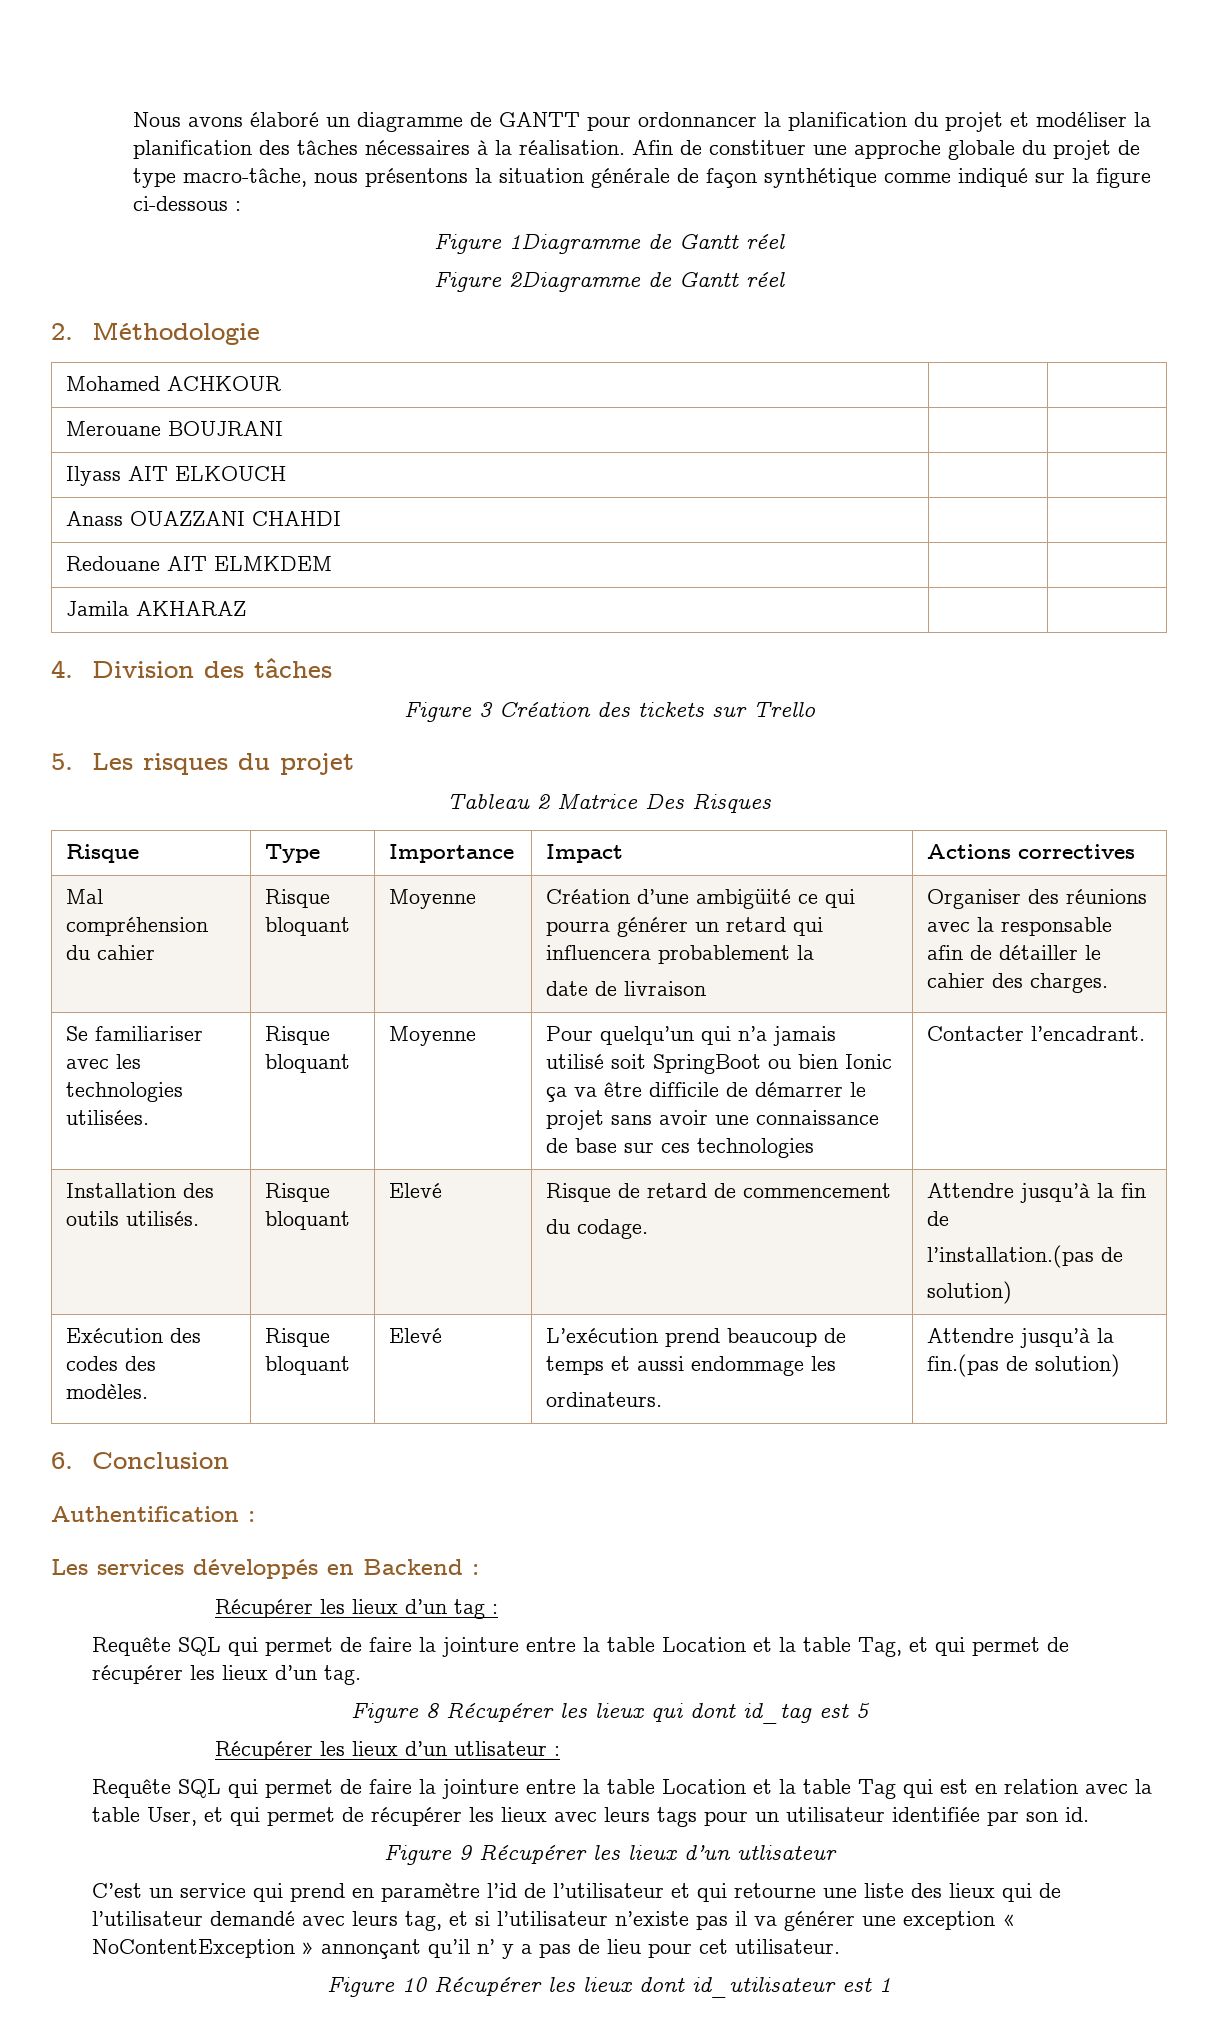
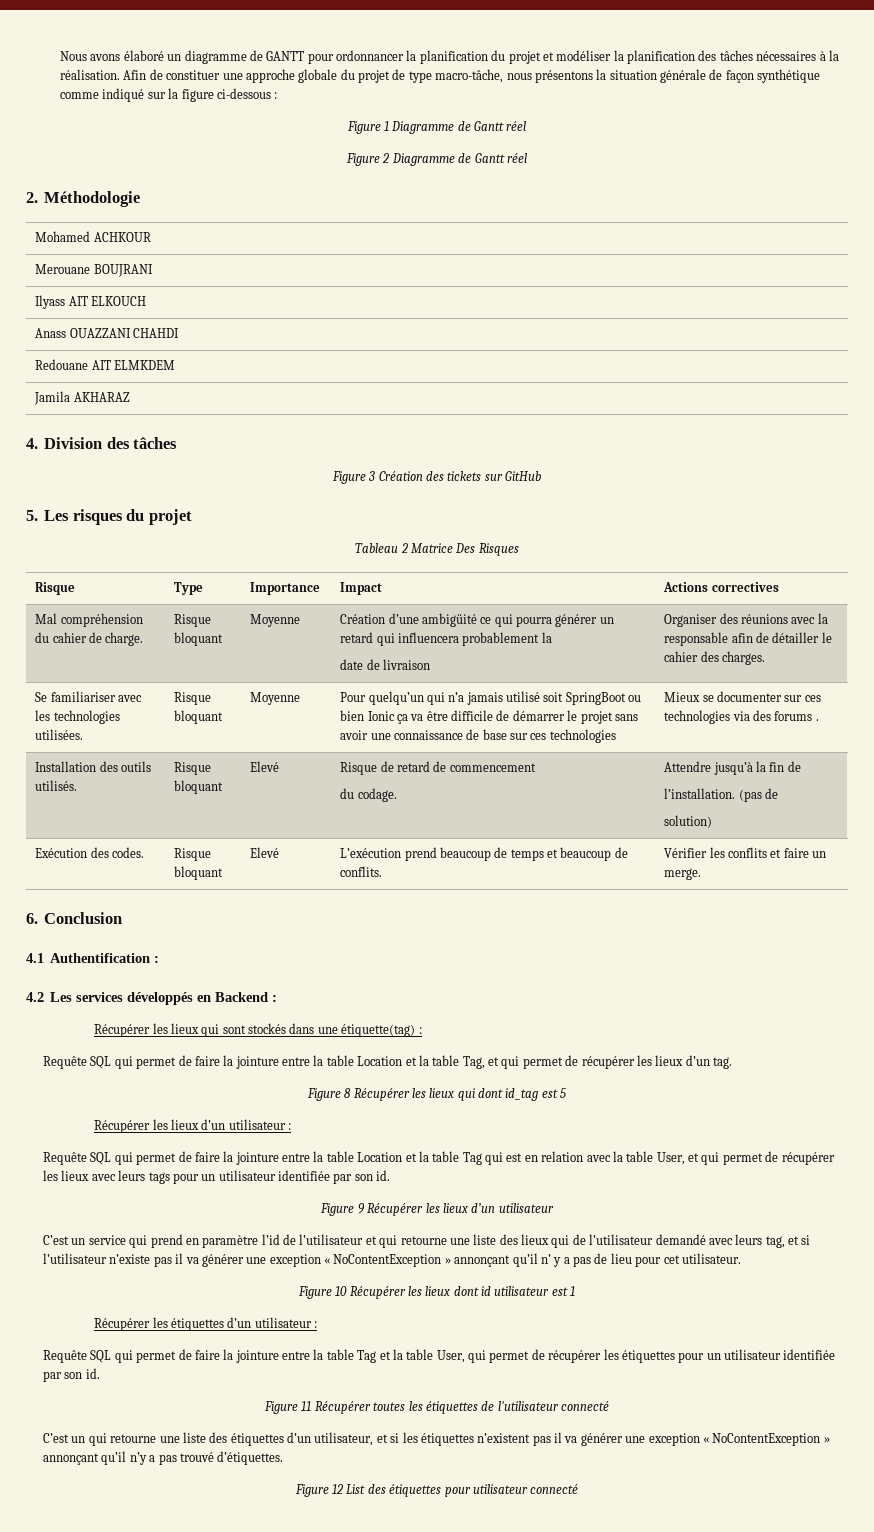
[509,233,641,254] 1Diagramme -> [383,121,455,134] 1 Diagramme
[509,271,641,292] 2Diagramme -> [382,153,455,166] 2 Diagramme
[752,702,815,717] Trello -> [505,471,542,481] GitHub
(156, 952) none -> [88,632,144,646] de charge.
[927,1026,1146,1041] Contacter l’encadrant. -> [664,691,821,702] [664,710,819,724] Mieux se documenter sur ces technologies via des forums .
[927,1245,1095,1268] l’installation.(pas -> [664,788,762,802] l’installation. (pas
[66,1356,157,1371] [66,1384,149,1399] codes des modèles. -> [111,847,144,858] codes.
[637,1356,837,1376] [546,1392,663,1407] [927,1328,1115,1348] [927,1354,1121,1377] aussi endommage les // ordinateurs. | Attendre jusqu’à la fin.(pas de solution) -> [560,847,628,861] [340,866,383,877] [664,847,827,858] [664,868,702,880] beaucoup de conflits. | Vérifier les conflits et faire un merge.
(230, 1460) none -> [26,953,44,963] 4.1
(255, 1516) none -> [26,992,44,1002] 4.2
[405,1599,486,1619] d’un tag -> [201,1023,416,1037] qui sont stockés dans une étiquette(tag)
[454,1741,548,1756] utlisateur -> [228,1119,286,1130] utilisateur
[736,1845,837,1860] utlisateur -> [498,1203,554,1213] utilisateur
[692,1977,836,1998] id_utilisateur -> [481,1286,550,1296] id utilisateur
(891, 1985) none -> [94,1317,318,1331] [43,1349,836,1363] [43,1368,100,1382] [264,1401,609,1414] [43,1432,830,1446] [43,1451,284,1465] [294,1484,579,1497] // Récupérer les étiquettes d’un utilisateur : // Requête SQL qui permet de faire la jointure entre la table Tag et la table User, qui permet de récupérer les étiquettes pour un utilisateur identifiée par son id. // Figure 11 Récupérer toutes les étiquettes de l'utilisateur connecté // C’est un qui retourne une liste des étiquettes d’un utilisateur, et si les étiquettes n’existent pas il va générer une exception « NoContentException » annonçant qu’il n’y a pas trouvé d’étiquettes. // Figure 12 List des étiquettes pour utilisateur connecté

